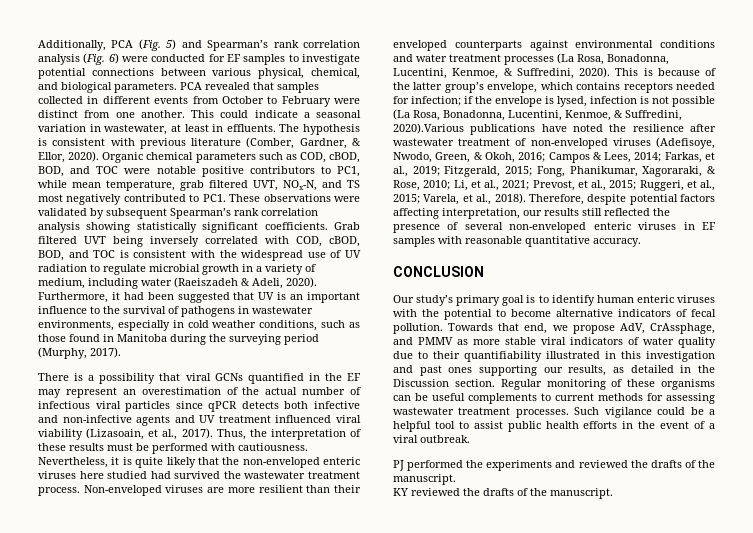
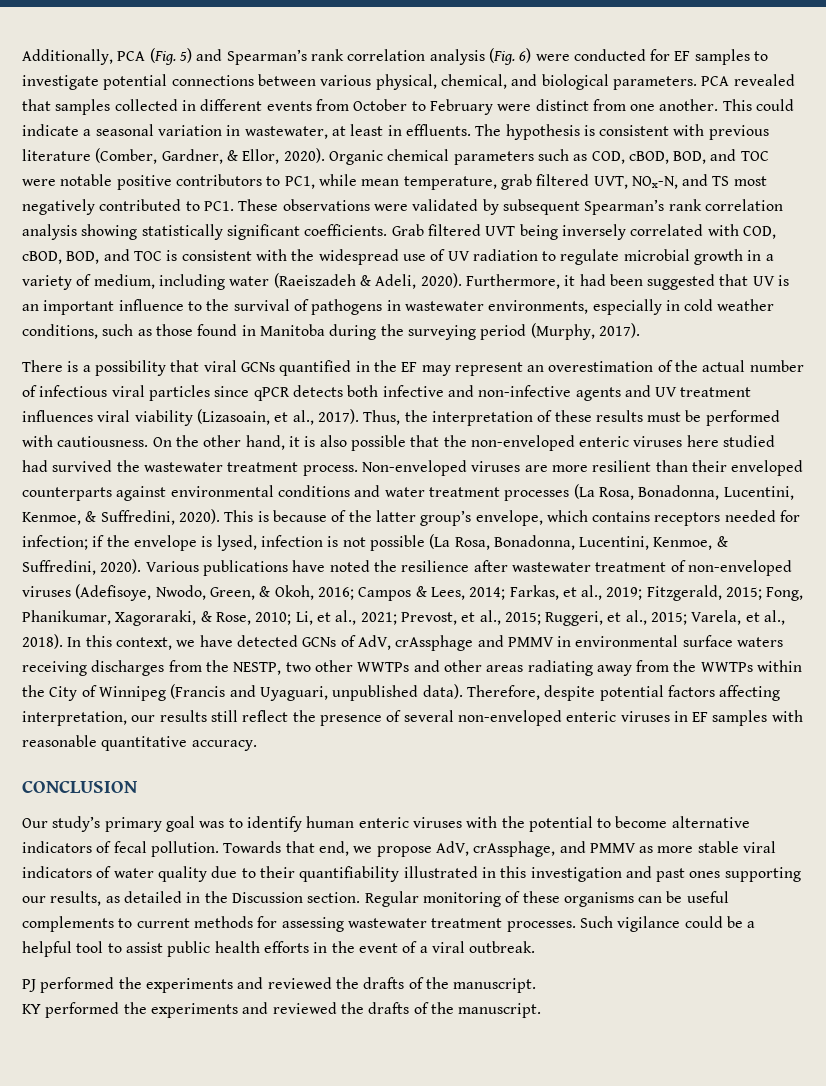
[275,415,332,423] influenced -> [22,410,93,422] influences
[38,457,196,468] Nevertheless, it is quite likely -> [152,435,406,451] On the other hand, it is also possible
[393,123,464,134] 2020).Various -> [100,559,199,574] 2020). Various
(526, 198) none -> [67,635,784,651] [22,660,803,676] [22,684,463,701] In this context, we have detected GCNs of AdV, crAssphage and PMMV in environmental surface waters receiving discharges from the NESTP, two other WWTPs and other areas radiating away from the WWTPs within the City of Winnipeg (Francis and Uyaguari, unpublished data).
[604,208,650,216] reflected -> [242,710,289,722] reflect
[526,295,536,303] is -> [199,821,225,828] was
[650,323,715,334] CrAssphage, -> [473,841,556,857] crAssphage,
(408, 492) none -> [45,1002,269,1018] performed the experiments and

